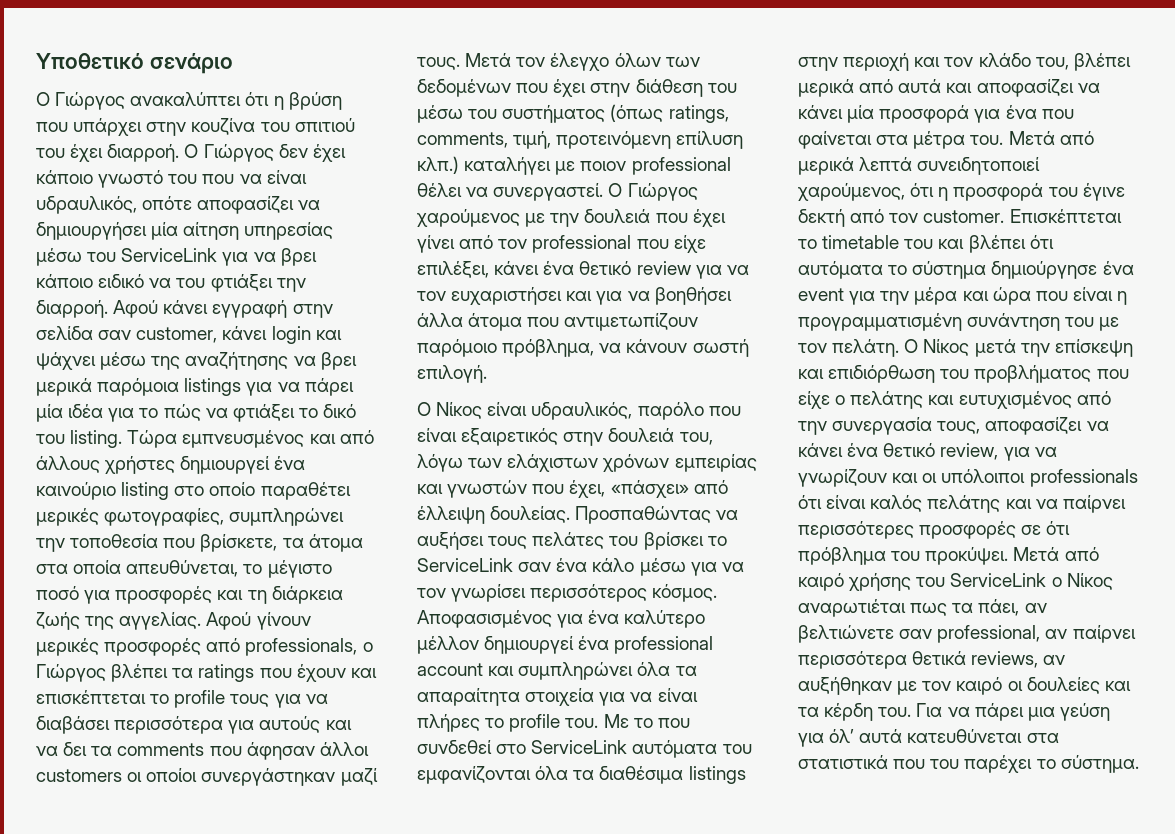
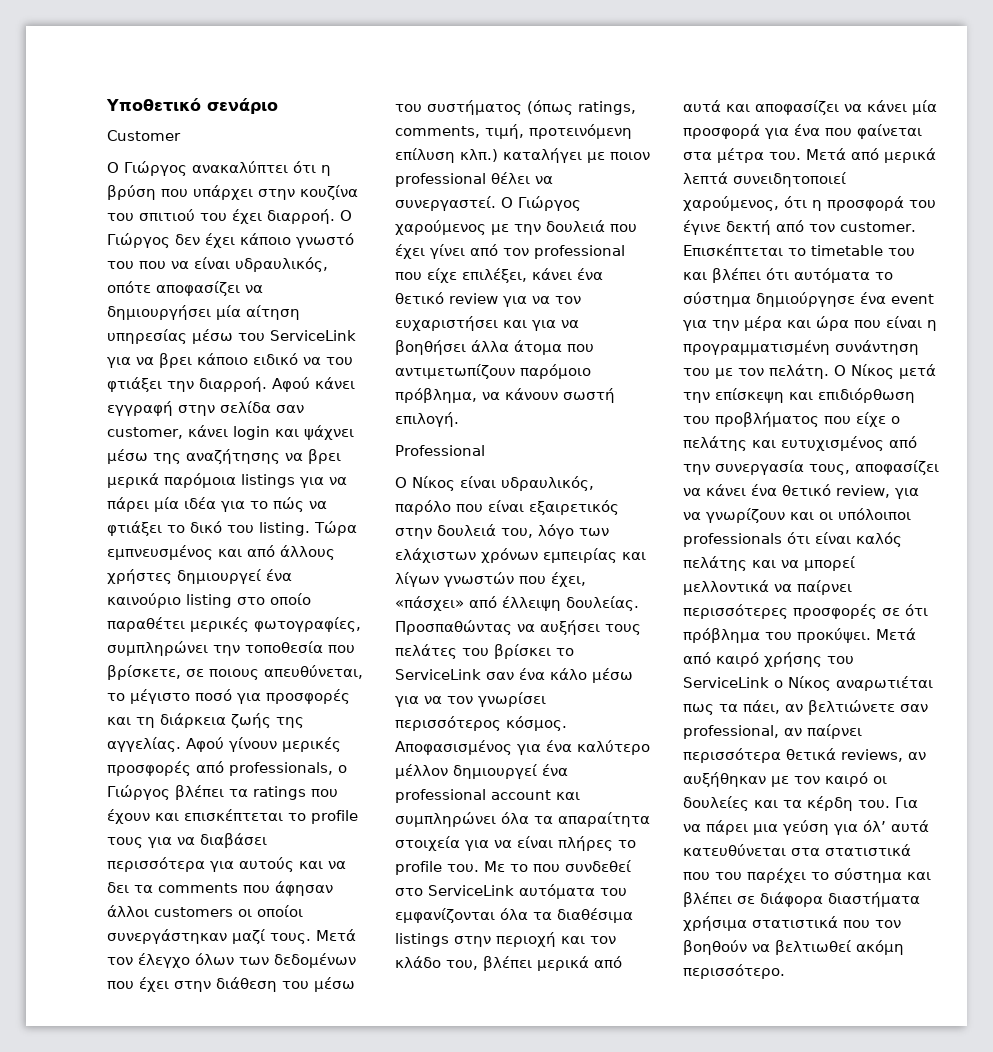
(233, 63) none -> [107,130,181,141] // Customer
[282,534,363,552] [36,560,122,574] τα άτομα στα οποία -> [186,669,259,680] σε ποιους
(487, 374) none -> [395,445,485,456] // Professional
[417,454,463,472] λόγω -> [538,524,574,539] λόγο
(443, 489) none -> [395,572,439,587] λίγων
(1058, 504) none -> [804,556,855,571] [683,580,792,595] μπορεί μελλοντικά να
[1060,755,1139,773] σύστημα. -> [834,868,931,883] [683,892,920,907] [683,916,901,931] [683,940,904,955] [683,964,785,979] σύστημα και βλέπει σε διάφορα διαστήματα χρήσιμα στατιστικά που τον βοηθούν να βελτιωθεί ακόμη περισσότερο.

